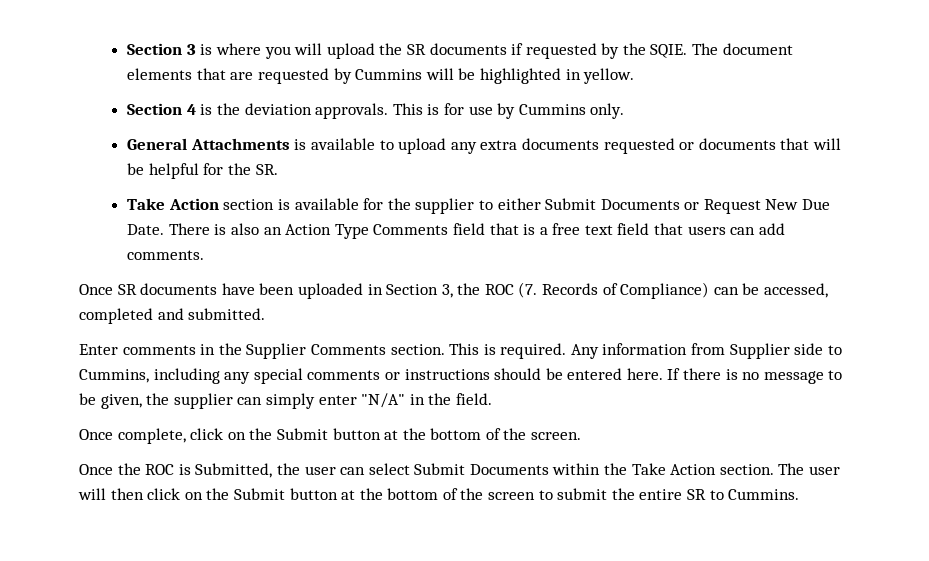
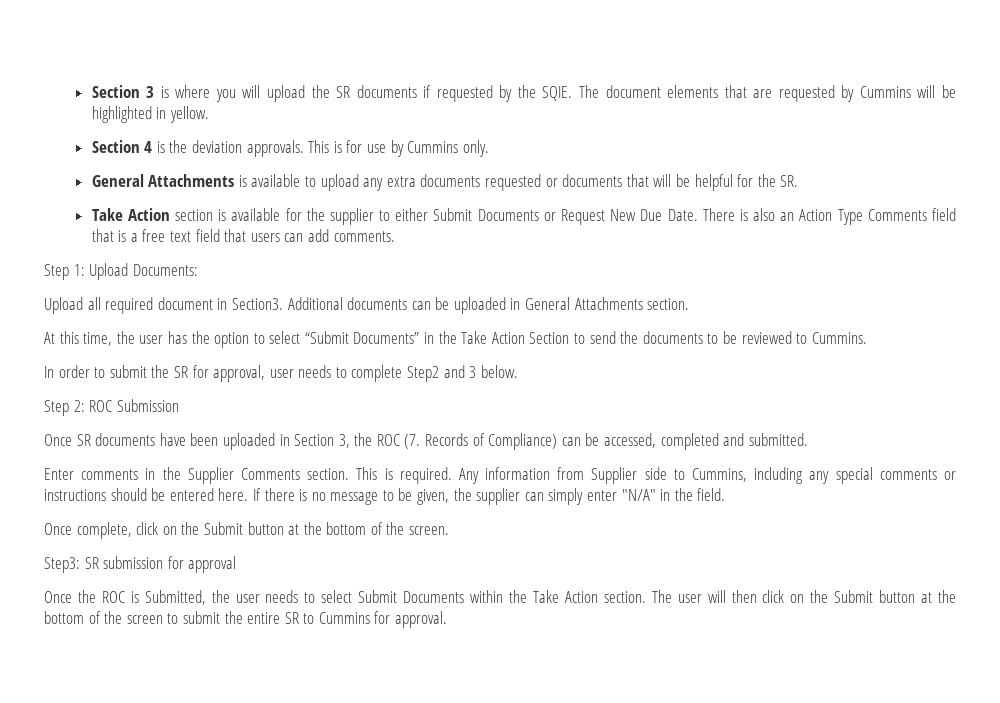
(205, 255) none -> [44,263,198,280] [44,297,690,314] [44,331,867,348] [44,365,518,382] [44,399,179,416] // Step 1: Upload Documents: // Upload all required document in Section3. Additional documents can be uploaded in General Attachments section. // At this time, the user has the option to select “Submit Documents” in the Take Action Section to send the documents to be reviewed to Cummins. // In order to submit the SR for approval, user needs to complete Step2 and 3 below. // Step 2: ROC Submission
(582, 436) none -> [44,556,237,573] // Step3: SR submission for approval
[340,467,366,475] can -> [265,590,316,603] needs to
[728,489,800,500] Cummins. -> [318,611,448,628] Cummins for approval.

